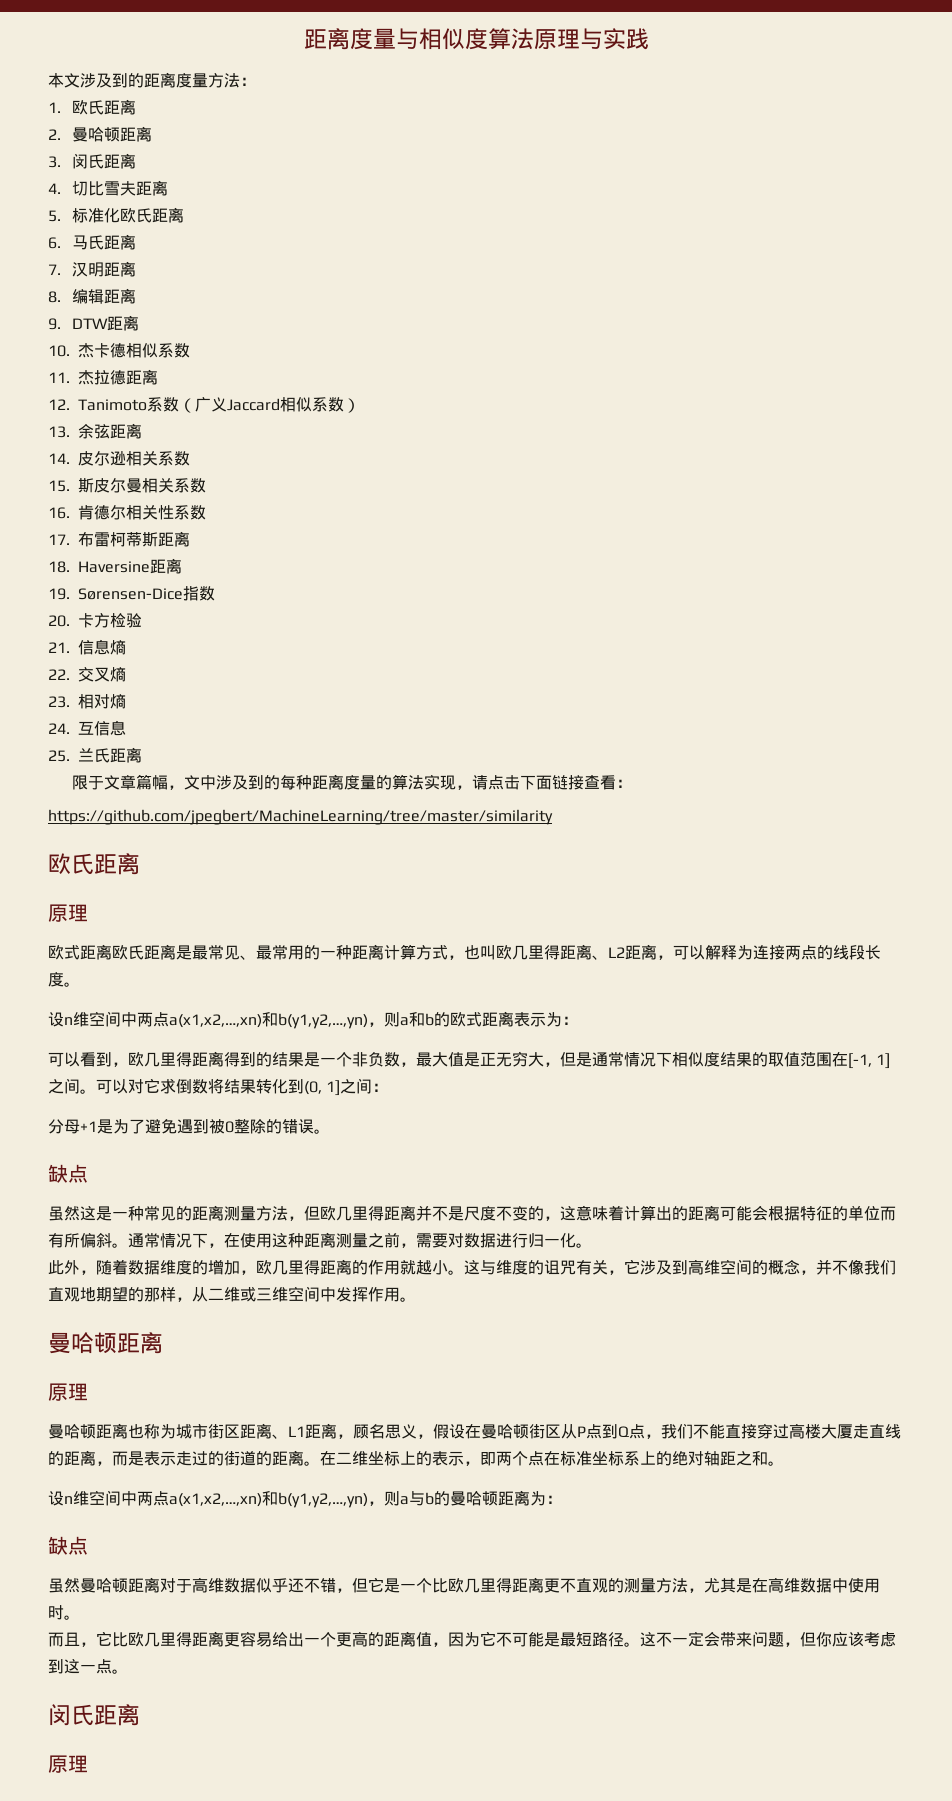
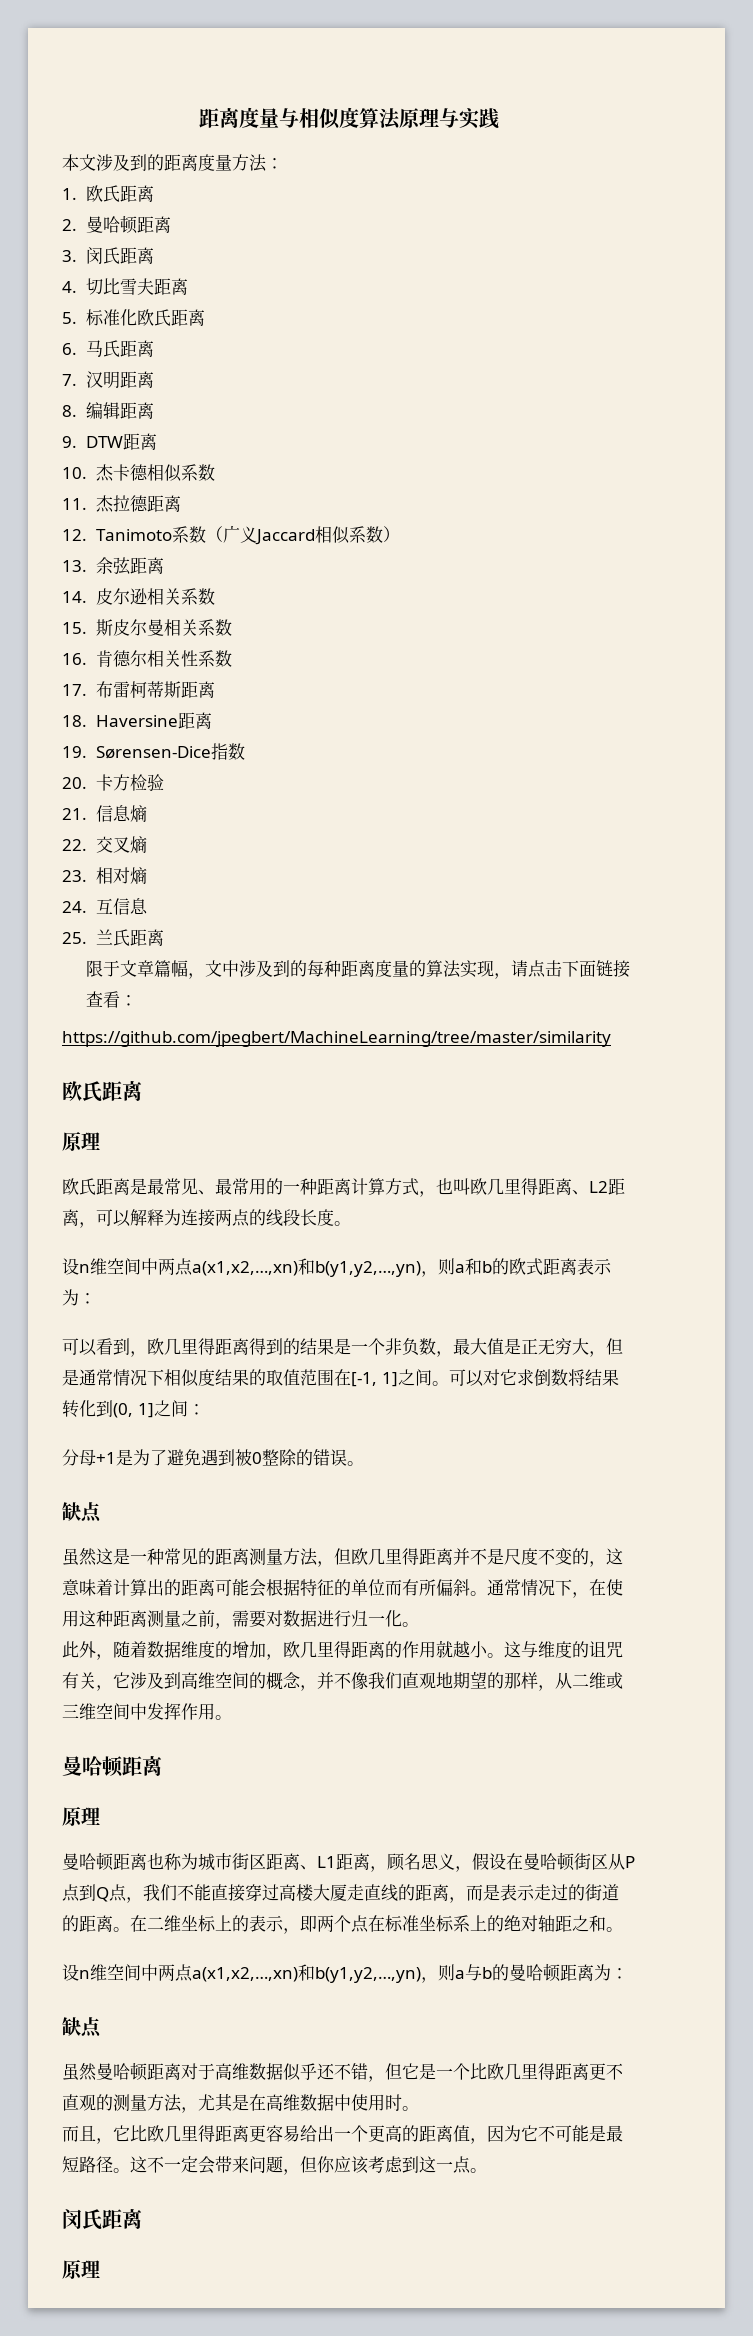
[64,944,128,960] 式距离欧 -> (79, 1186) none

